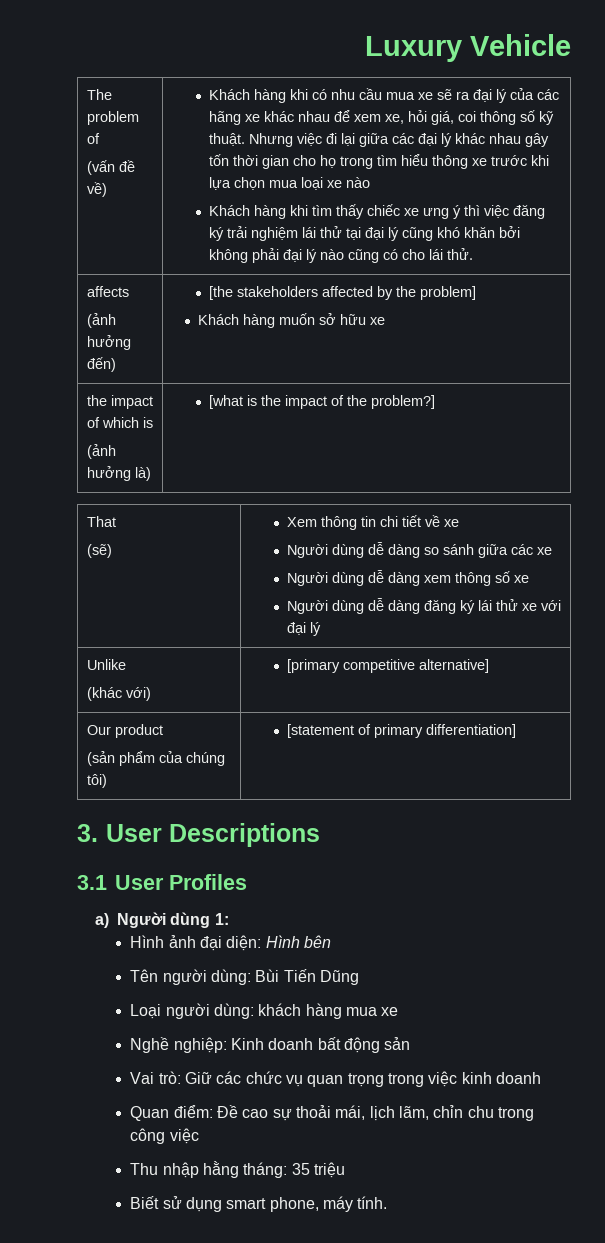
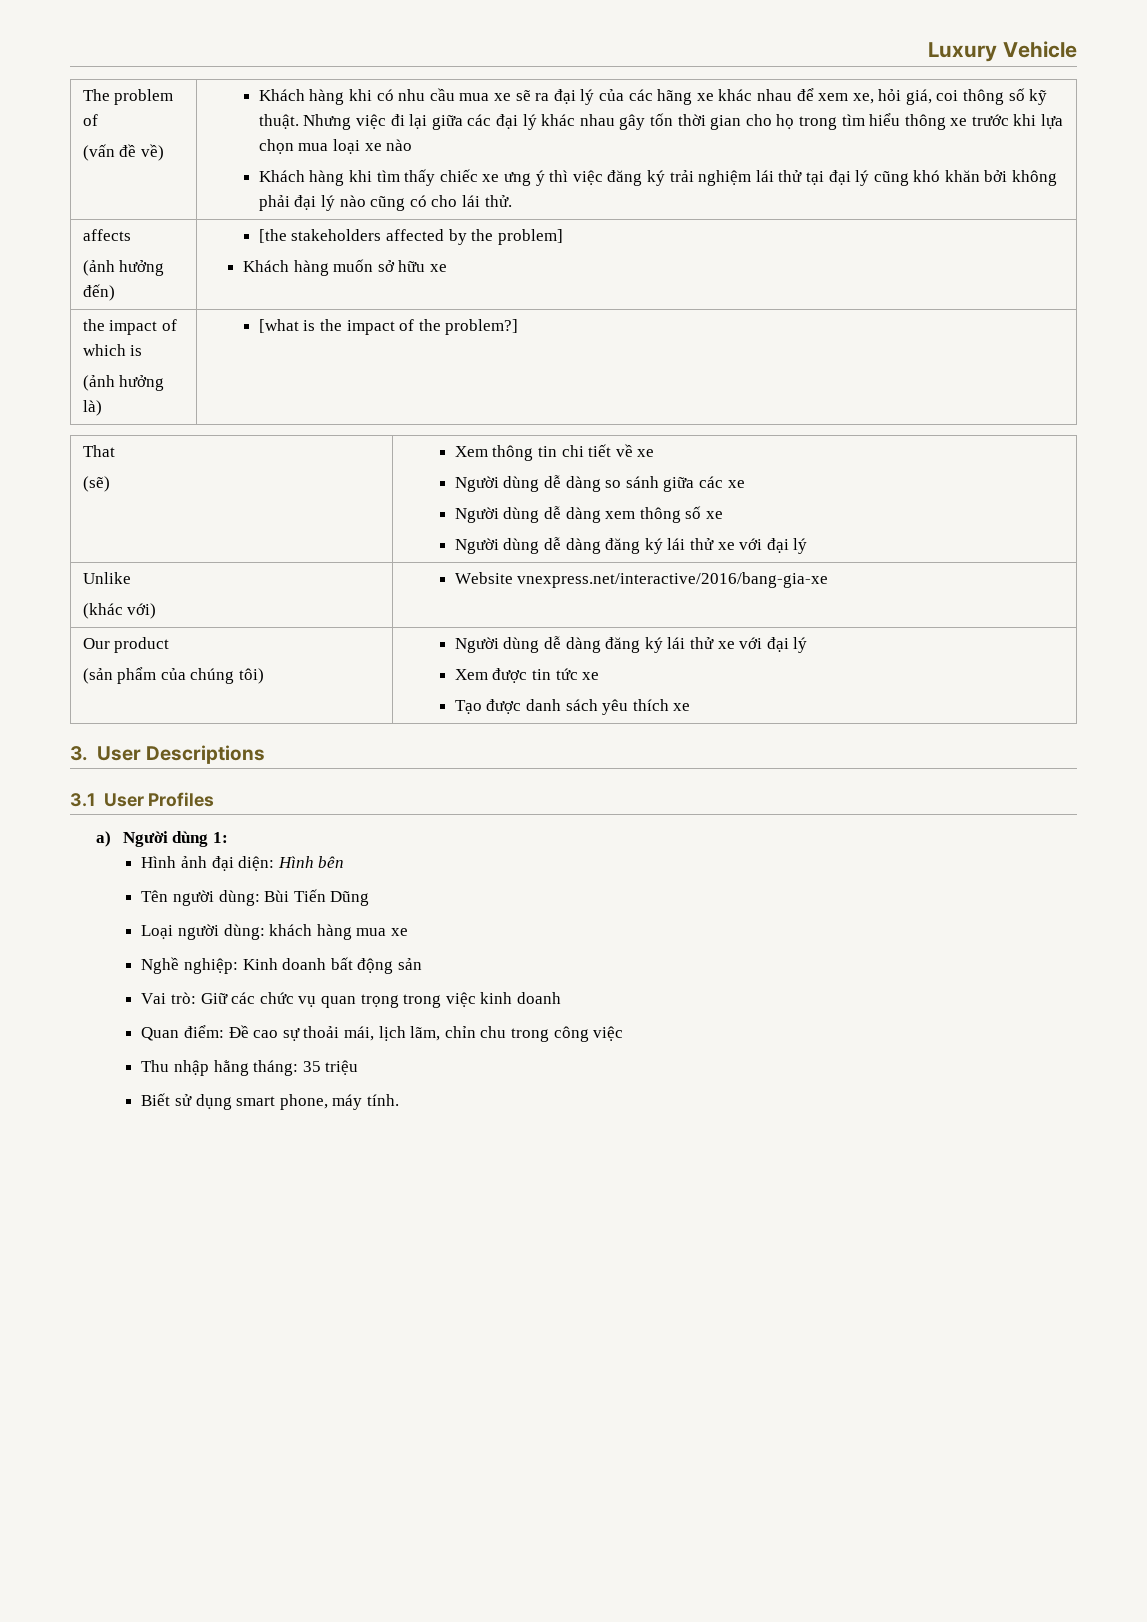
[286,659,489,673] [primary competitive alternative] -> [454,572,829,588] Website vnexpress.net/interactive/2016/bang-gia-xe
[286,724,516,738] [statement of primary differentiation] -> [454,636,808,653] [454,668,600,683] [454,699,691,715] Người dùng dễ dàng đăng ký lái thử xe với đại lý // Xem được tin tức xe // Tạo được danh sách yêu thích xe

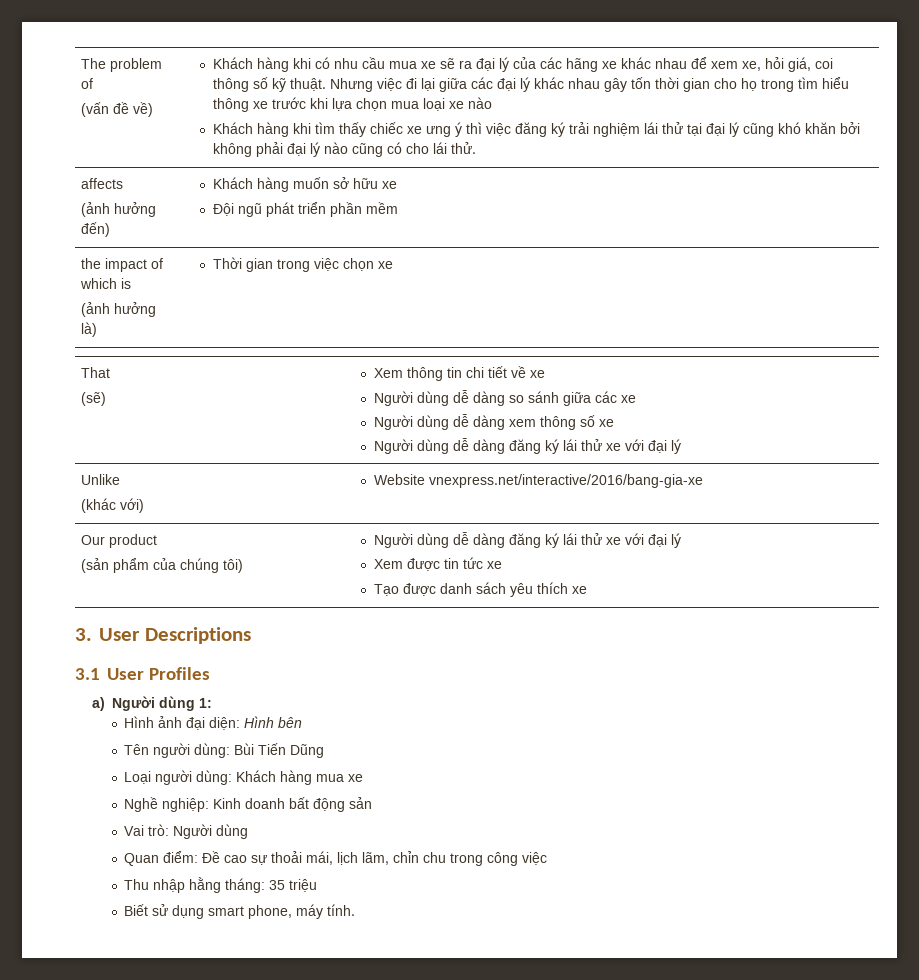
[928,41,1077,62] Luxury Vehicle // -> (81, 63) none
[258,229,563,245] [the stakeholders affected by the problem] // -> (111, 229) none
(448, 268) none -> [212,202,398,217] // Đội ngũ phát triển phần mềm
[258,319,519,335] [what is the impact of the problem?] -> [212,257,393,272] Thời gian trong việc chọn xe
[269,924,313,936] khách -> [236,770,277,782] Khách
[200,992,561,1008] Giữ các chức vụ quan trọng trong việc kinh doanh -> [173,824,249,839] Người dùng

